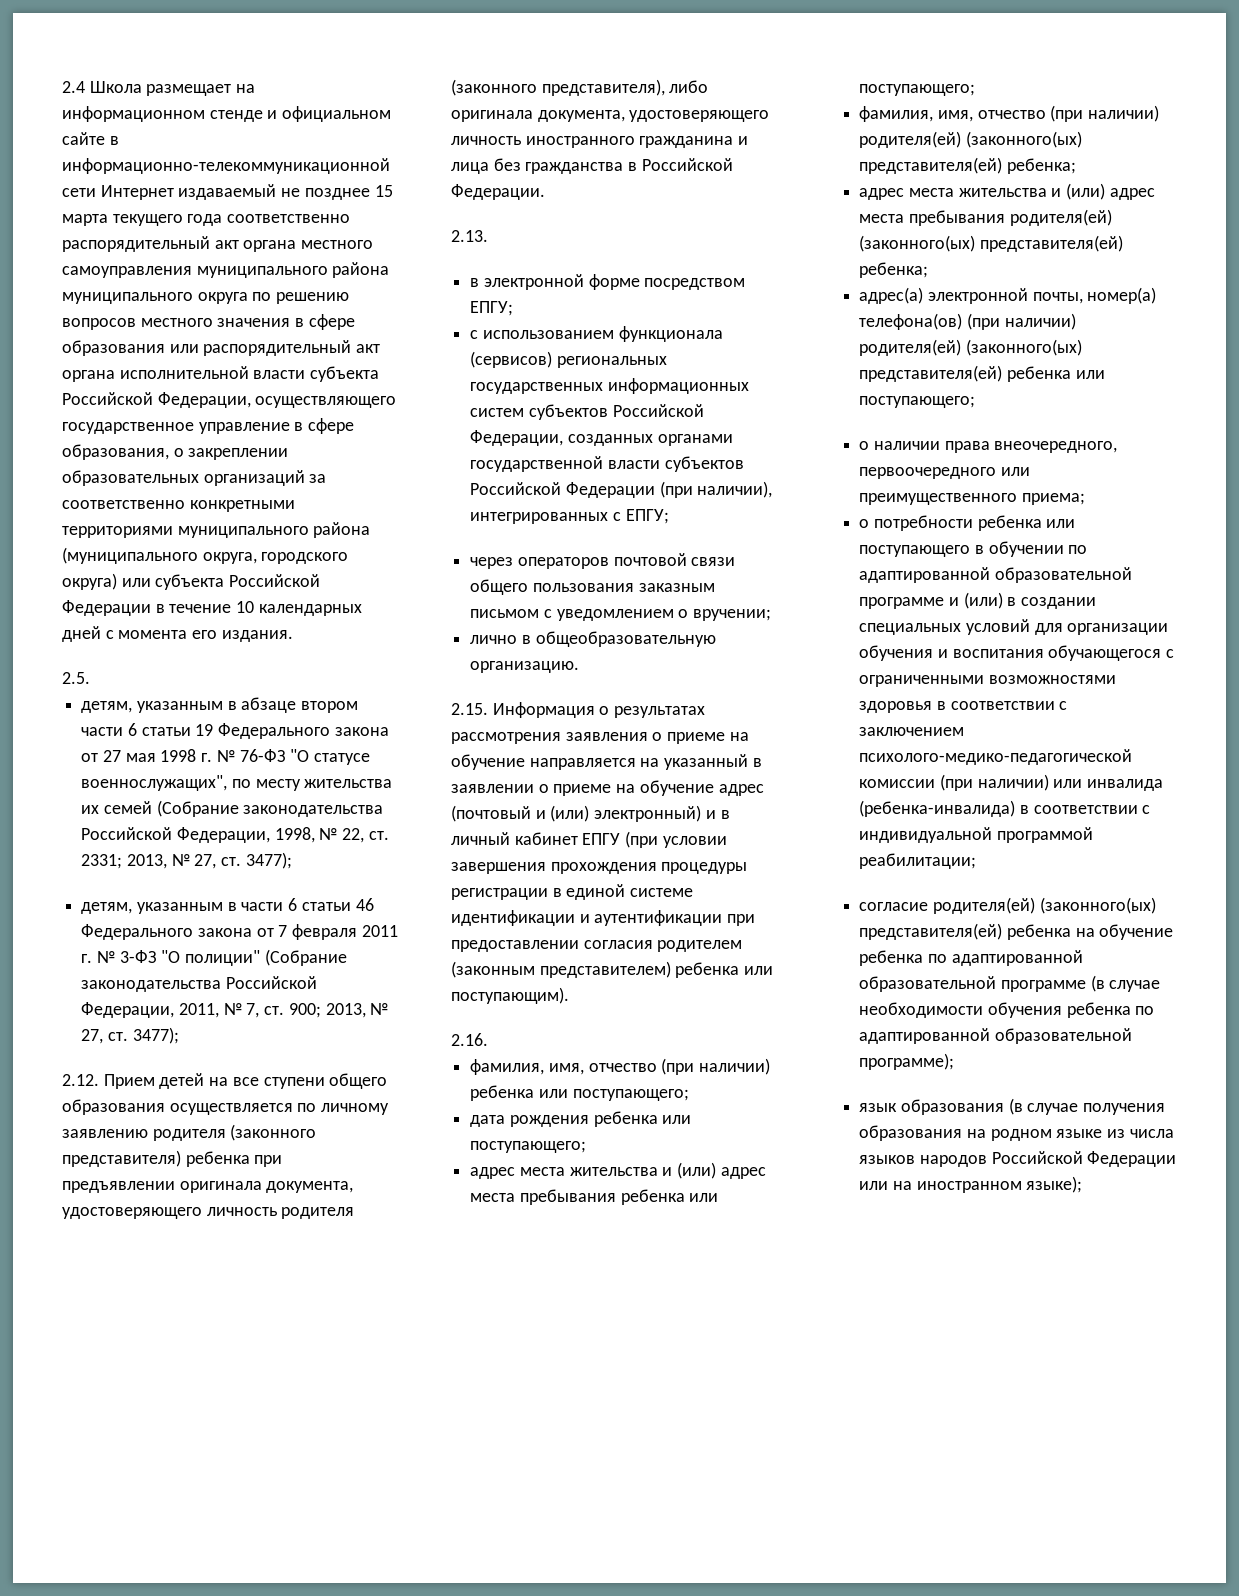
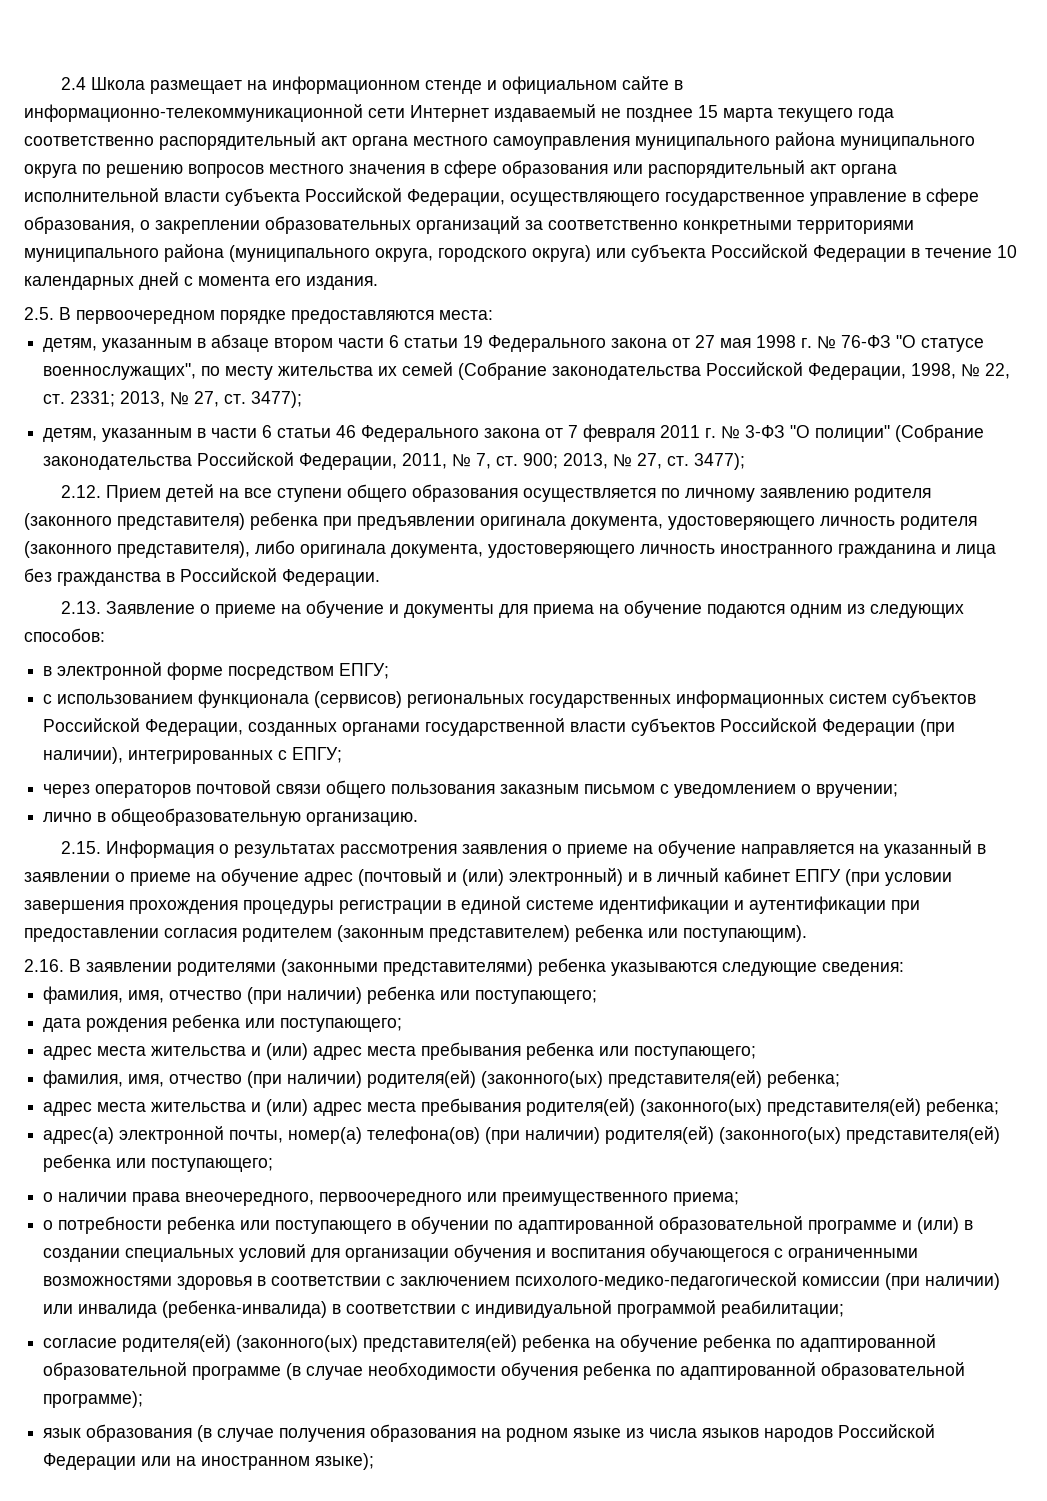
(90, 678) none -> [59,307,493,324] В первоочередном порядке предоставляются места:
(488, 236) none -> [106,600,965,618] [24,628,105,642] Заявление о приеме на обучение и документы для приема на обучение подаются одним из следующих способов:
(488, 1039) none -> [69,958,904,976] В заявлении родителями (законными представителями) ребенка указываются следующие сведения:

